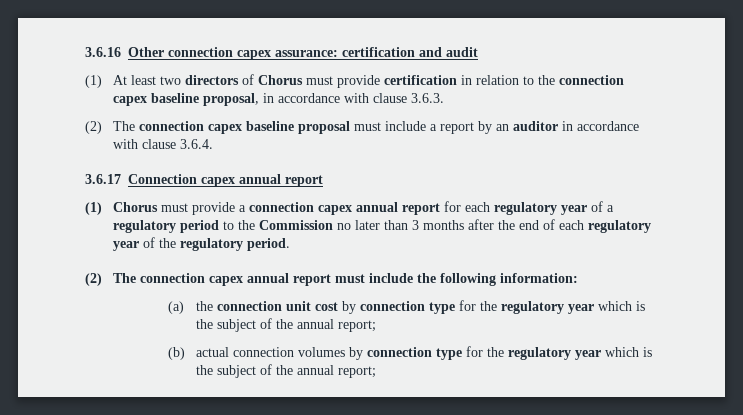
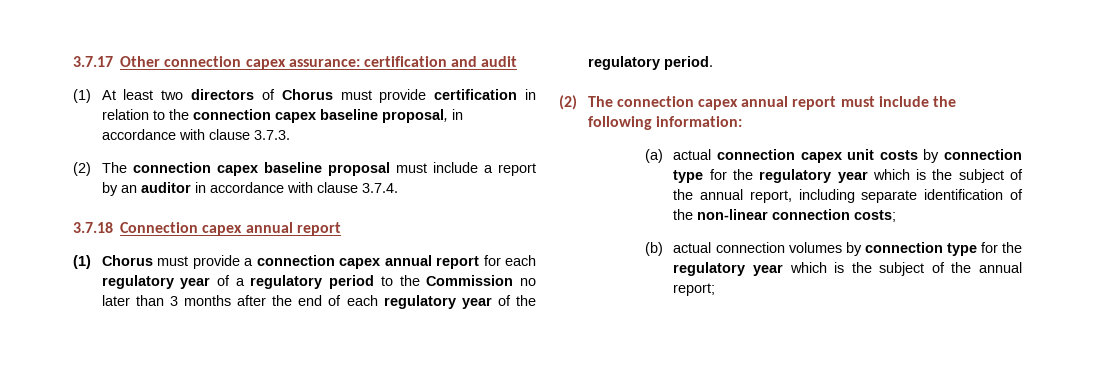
[85,47,121,57] 3.6.16 -> [73,56,113,67] 3.7.17
[410,93,444,103] 3.6.3. -> [253,130,290,140] 3.7.3.
[179,139,213,149] [85,174,121,184] 3.6.4. // 3.6.17 -> [361,183,398,193] [73,222,113,233] 3.7.4. // 3.7.18
[195,301,338,311] the connection unit cost -> [673,149,918,163] actual connection capex unit costs
[337,320,376,332] report; -> [749,189,1024,203] [673,209,897,222] report, including separate identification of the non-linear connection costs;

